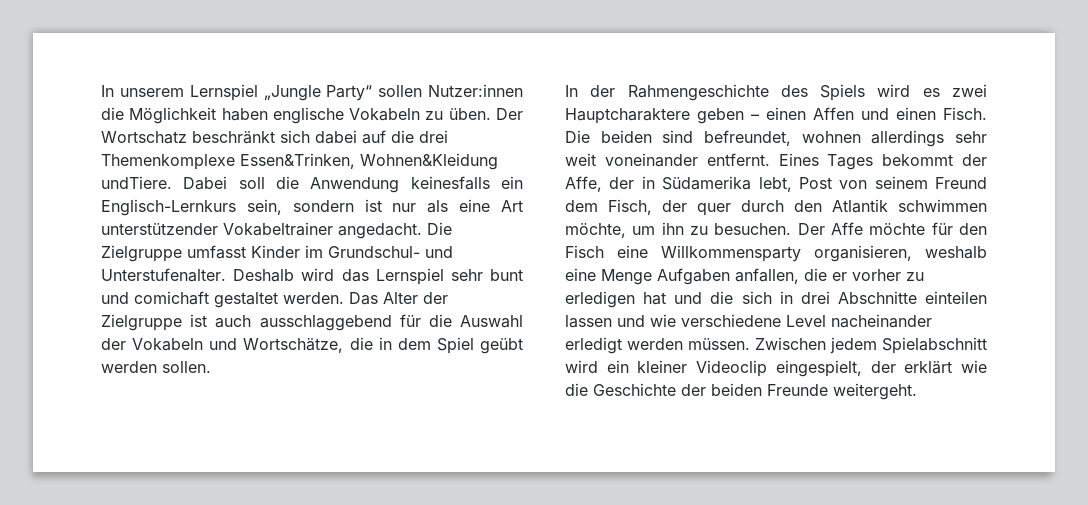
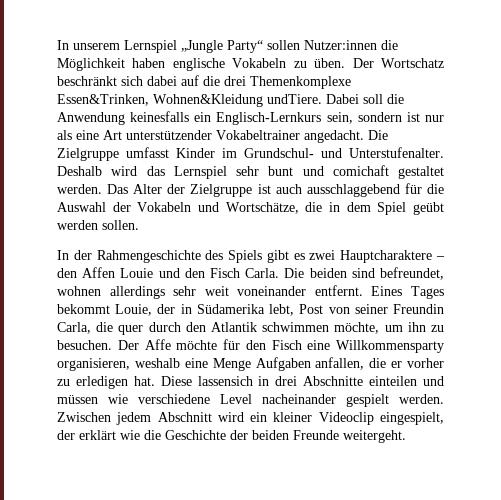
[877,84,911,97] wird -> [266,250,289,263] gibt
[697,107,987,124] geben – einen Affen und einen Fisch. -> [435,256,445,260] [57,267,280,278] – den Affen Louie und den Fisch Carla.
[962,154,987,166] [565,176,602,192] der Affe, -> [115,304,153,316] Louie,
[874,176,987,189] [565,199,687,215] seinem Freund dem Fisch, der -> [354,304,445,314] [57,322,114,334] seiner Freundin Carla, die
[643,291,772,305] hat und die sich -> [133,376,253,386] hat. Diese lassensich
[565,315,645,328] lassen und -> [423,376,444,386] [57,395,98,404] und müssen
[565,337,750,354] erledigt werden müssen. -> [346,394,444,407] gespielt werden.
[882,337,987,354] Spielabschnitt -> [157,412,212,422] Abschnitt

